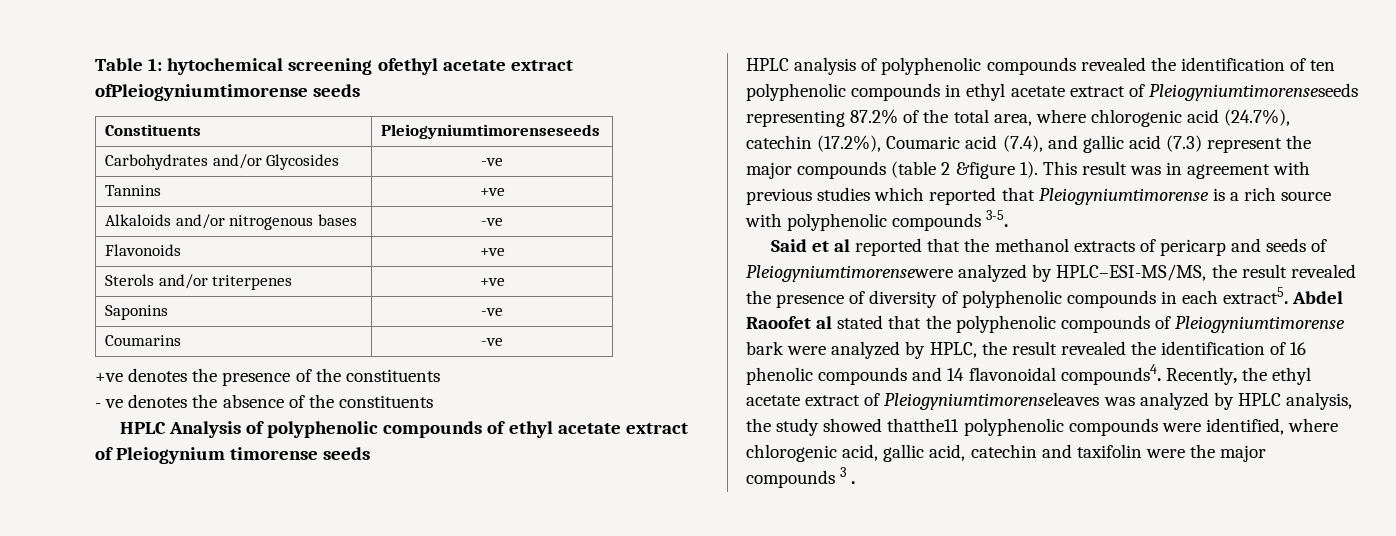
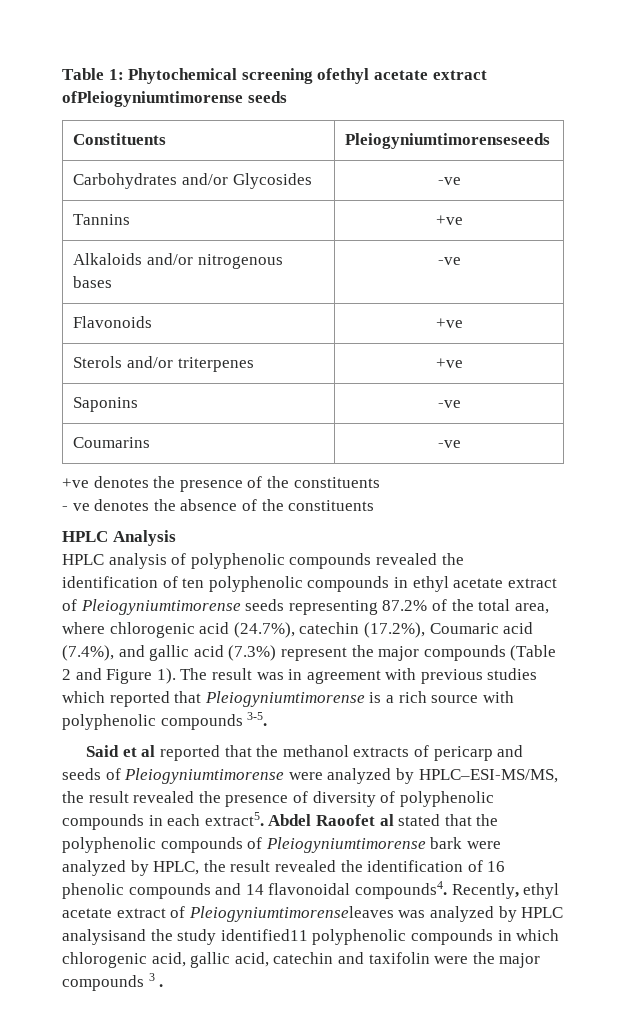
[167,58,284,75] hytochemical -> [128,68,238,84] Phytochemical
[246,421,688,438] [95,447,371,464] of polyphenolic compounds of ethyl acetate extract of Pleiogynium timorense seeds -> (176, 538) none
[1148,83,1358,101] Pleiogyniumtimorenseseeds -> [80,599,285,615] Pleiogyniumtimorense seeds
[1002,135,1043,152] (7.4), -> [62,645,114,661] (7.4%),
[1166,135,1203,152] (7.3) -> [228,645,277,661] (7.3%)
[891,161,1077,179] (table 2 &figure 1). This -> [510,645,557,661] [62,668,208,684] (Table 2 and Figure 1). The
[746,265,953,282] Pleiogyniumtimorensewere -> [124,768,323,784] Pleiogyniumtimorense were
[1241,367,1267,381] the -> (519, 891) none
[1286,392,1353,410] analysis, -> [62,929,146,945] analysisand
[823,418,1339,436] showed thatthe11 polyphenolic compounds were identified, where -> [220,929,560,945] identified11 polyphenolic compounds in which

